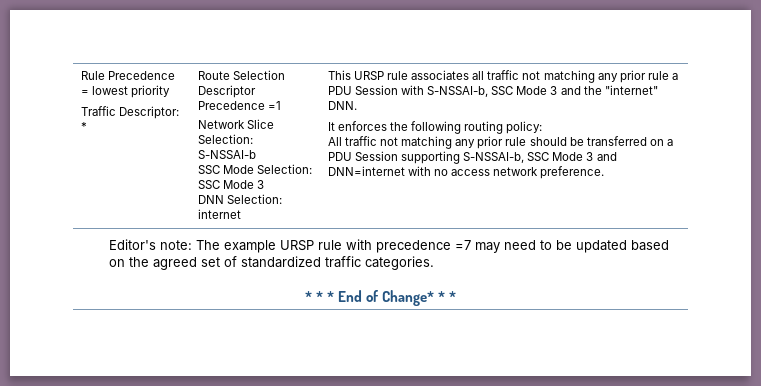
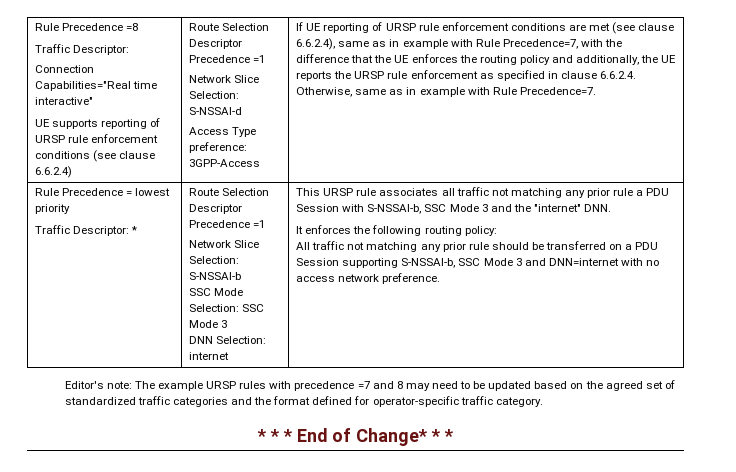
[80,71,175,80] Rule Precedence -> [35,23,139,31] [35,44,130,55] [35,65,95,73] [35,81,158,91] [35,97,94,105] [35,118,161,129] [35,134,159,143] [35,150,156,162] [35,166,73,178] [189,23,270,31] [189,39,243,49] [189,55,266,63] [189,75,260,83] [189,91,240,99] [189,107,243,115] [189,127,257,137] [189,142,248,153] [189,159,261,167] [296,22,675,34] [296,38,623,50] [296,54,677,65] [296,70,637,81] [296,87,596,97] [35,188,124,196] Rule Precedence =8 // Traffic Descriptor: // Connection Capabilities="Real time interactive" // UE supports reporting of URSP rule enforcement conditions (see clause 6.6.2.4) | Route Selection Descriptor Precedence =1 // Network Slice Selection: S-NSSAI-d // Access Type preference: 3GPP-Access | If UE reporting of URSP rule enforcement conditions are met (see clause 6.6.2.4), same as in example with Rule Precedence=7, with the difference that the UE enforces the routing policy and additionally, the UE reports the URSP rule enforcement as specified in clause 6.6.2.4. Otherwise, same as in example with Rule Precedence=7. // Rule Precedence
[317,240,342,250] rule -> [239,381,267,389] rules
(471, 245) none -> [372,381,403,389] and 8
[364,256,434,270] categories. -> [172,396,543,407] categories and the format defined for operator-specific traffic category.

